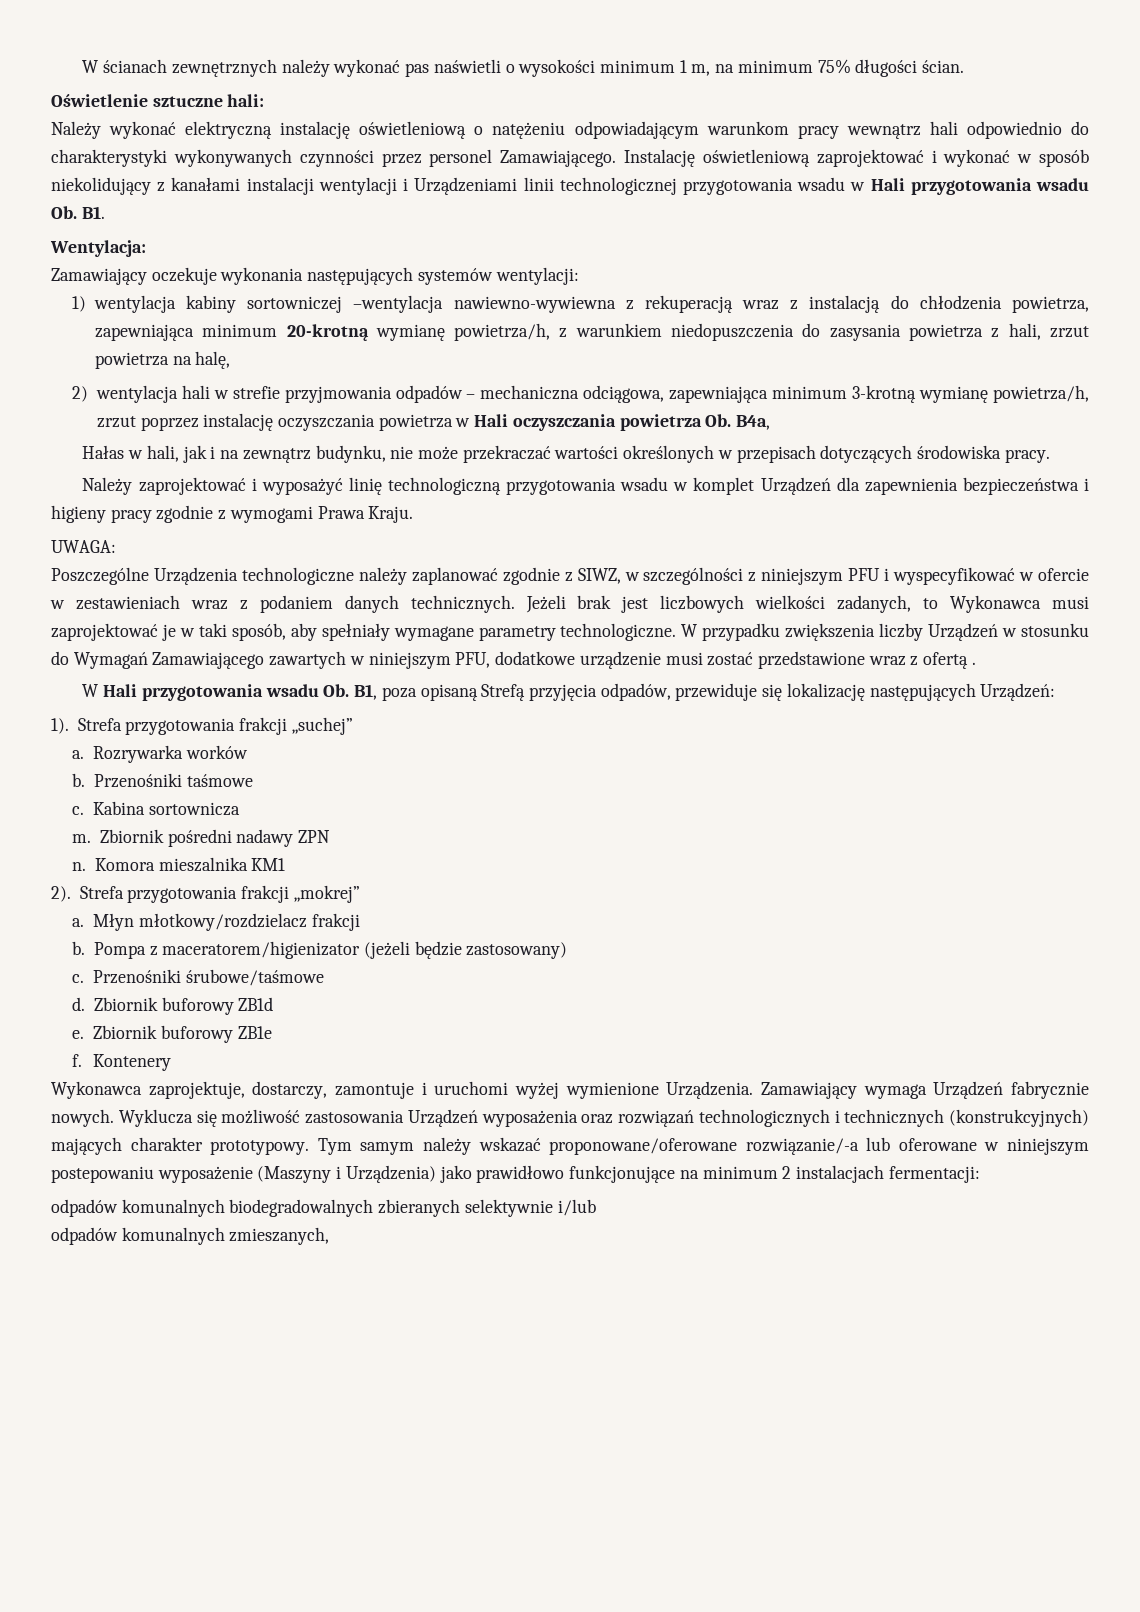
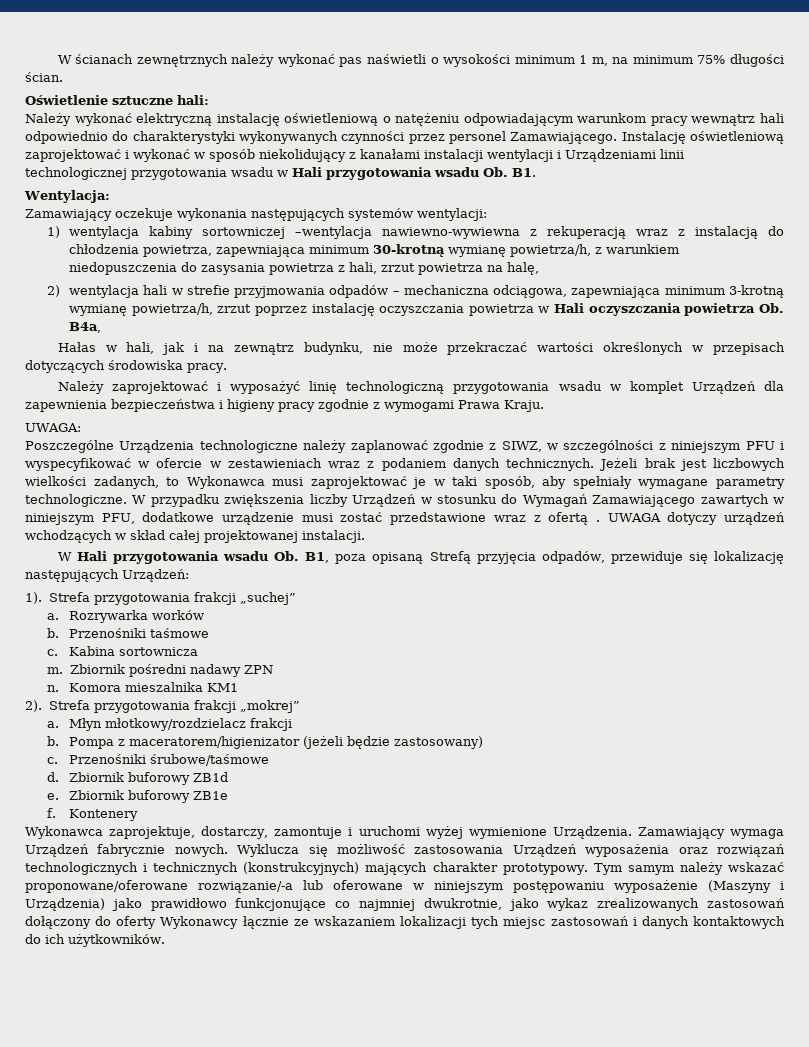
[286,324,369,341] 20-krotną -> [373,244,446,257] 30-krotną
(976, 663) none -> [607,512,786,525] [25,530,365,543] UWAGA dotyczy urządzeń wchodzących w skład całej projektowanej instalacji.
[51,1166,154,1183] postepowaniu -> [513,881,604,893] postępowaniu
[679,1165,980,1183] [51,1199,596,1217] [51,1227,330,1245] na minimum 2 instalacjach fermentacji: // odpadów komunalnych biodegradowalnych zbieranych selektywnie i/lub // odpadów komunalnych zmieszanych, -> [335,898,785,911] [25,916,785,929] [25,934,165,947] co najmniej dwukrotnie, jako wykaz zrealizowanych zastosowań dołączony do oferty Wykonawcy łącznie ze wskazaniem lokalizacji tych miejsc zastosowań i danych kontaktowych do ich użytkowników.

